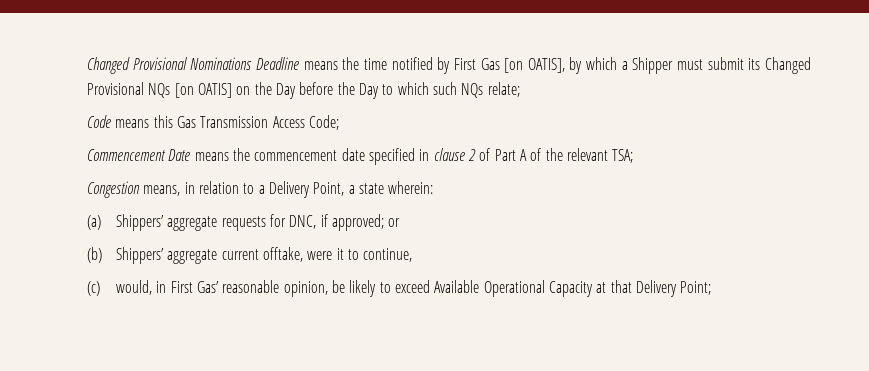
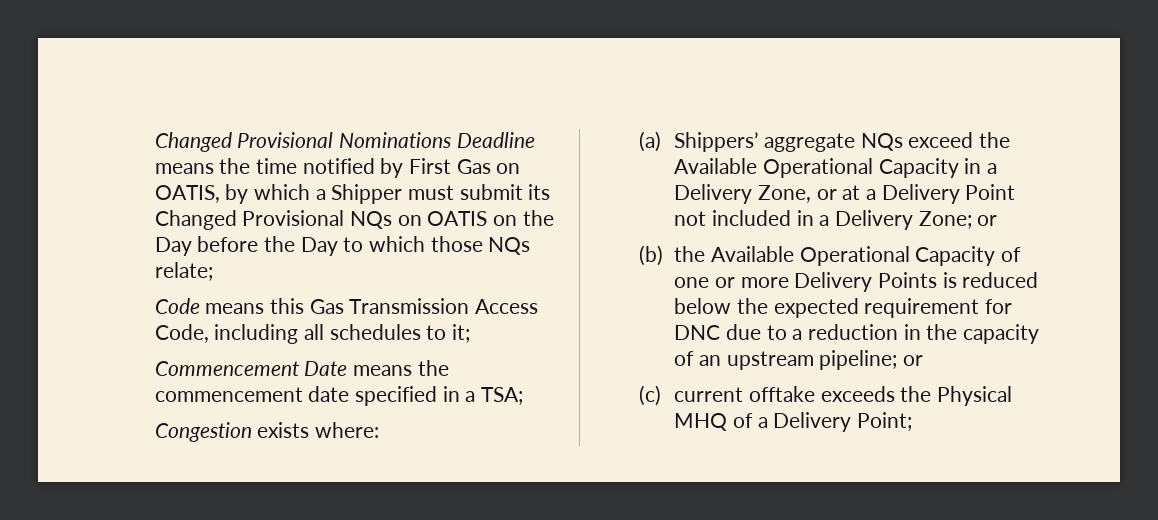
[504,58,565,73] [on OATIS], -> [496,163,521,174] [154,185,220,203] on OATIS,
[174,83,233,98] [on OATIS] -> [397,211,488,226] on OATIS
[432,82,457,95] such -> [430,236,483,252] those
[308,115,339,130] Code; -> [154,324,470,344] Code, including all schedules to it;
[433,148,634,163] [87,181,434,198] [87,214,401,231] [87,247,413,264] [87,280,632,297] clause 2 of Part A of the relevant TSA; // Congestion means, in relation to a Delivery Point, a state wherein: // (a) Shippers’ aggregate requests for DNC, if approved; or // (b) Shippers’ aggregate current offtake, were it to continue, // (c) would, in First Gas’ reasonable opinion, be likely to exceed Available Operational Capacity at that -> [465,387,523,405] [154,422,379,442] [638,131,1010,152] [674,158,997,178] [674,184,1016,204] [674,210,998,230] [638,245,1021,266] [674,272,1039,292] [674,298,1012,318] [674,324,1039,344] [674,350,923,370] [638,385,1012,406] [674,413,768,431] a TSA; // Congestion exists where: // (a) Shippers’ aggregate NQs exceed the Available Operational Capacity in a Delivery Zone, or at a Delivery Point not included in a Delivery Zone; or // (b) the Available Operational Capacity of one or more Delivery Points is reduced below the expected requirement for DNC due to a reduction in the capacity of an upstream pipeline; or // (c) current offtake exceeds the Physical MHQ of a

